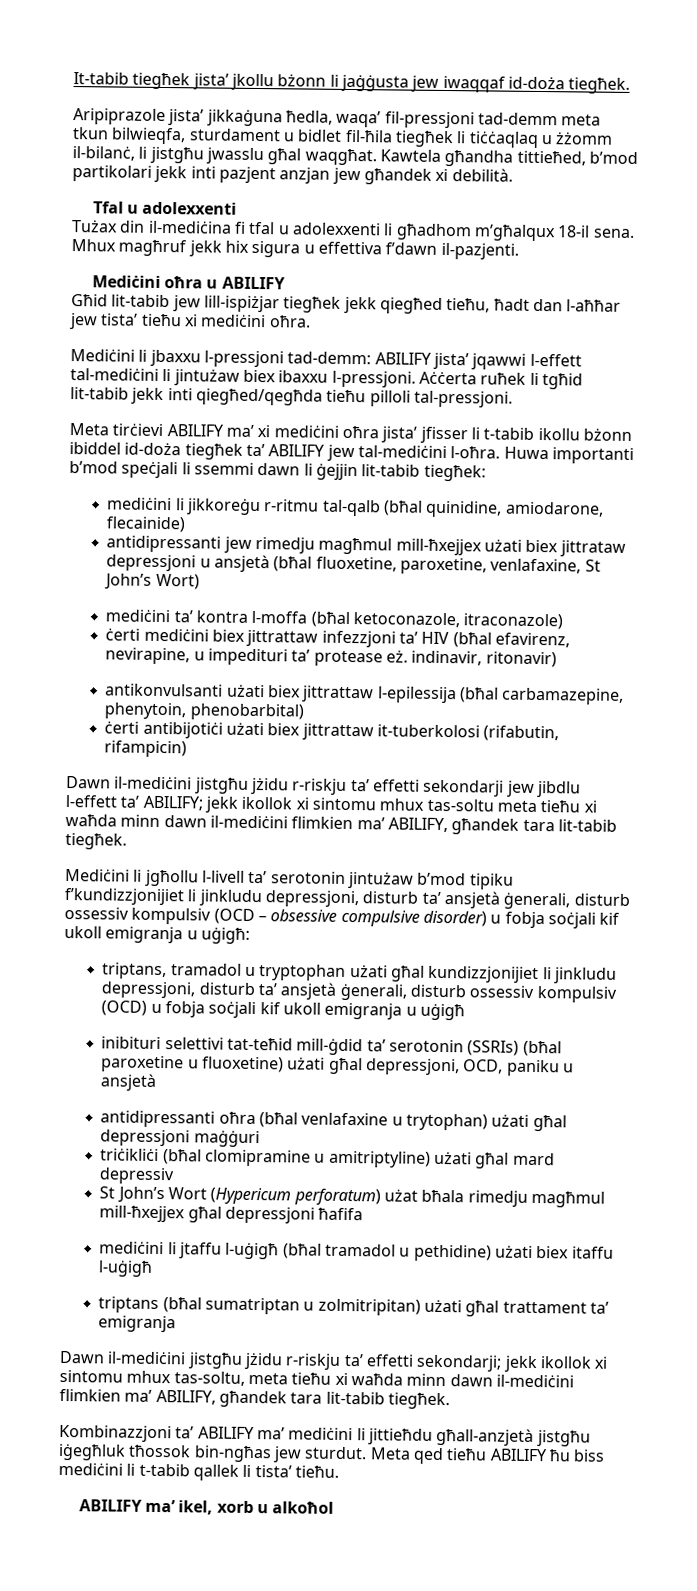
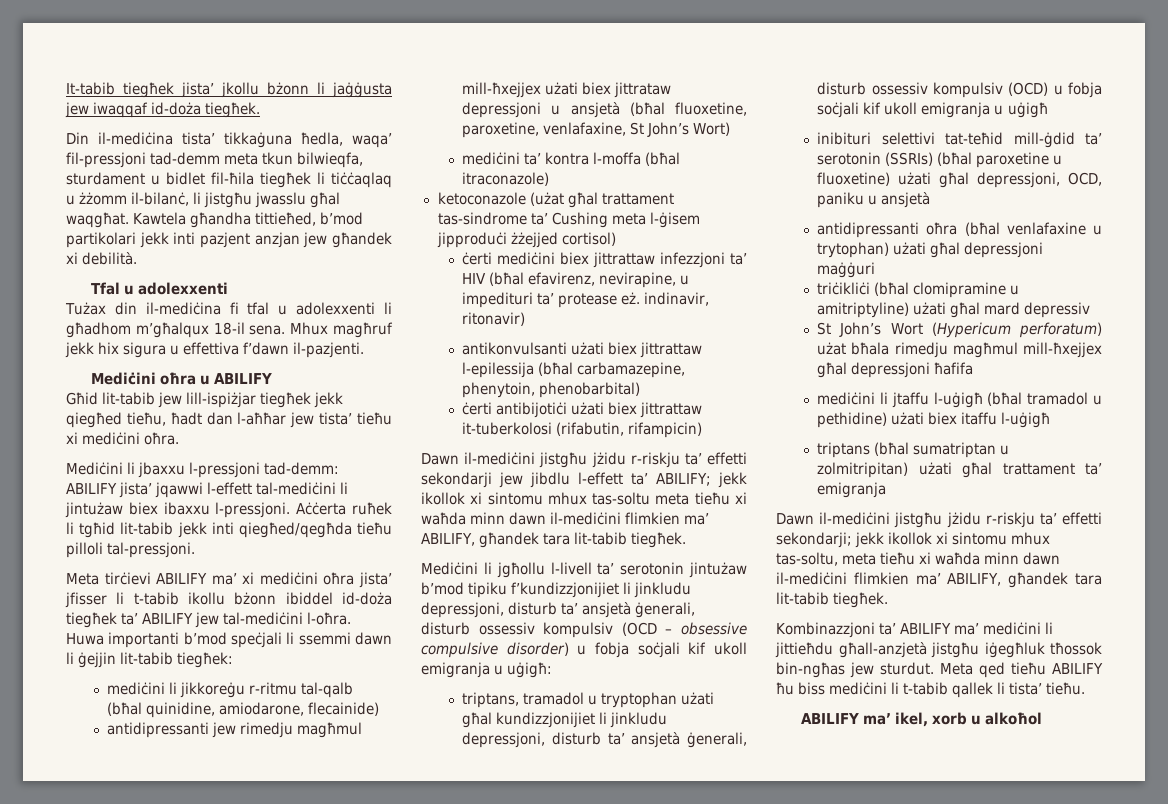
[73,108,283,127] Aripiprazole jista’ jikkaġuna -> [66,132,292,148] Din il-mediċina tista’ tikkaġuna
[352,612,460,628] ketoconazole, -> (681, 159) none
(564, 621) none -> [437,192,674,208] [437,212,700,228] [436,232,616,248] // ketoconazole (użat għal trattament tas-sindrome ta’ Cushing meta l-ġisem jipproduċi żżejjed cortisol)

